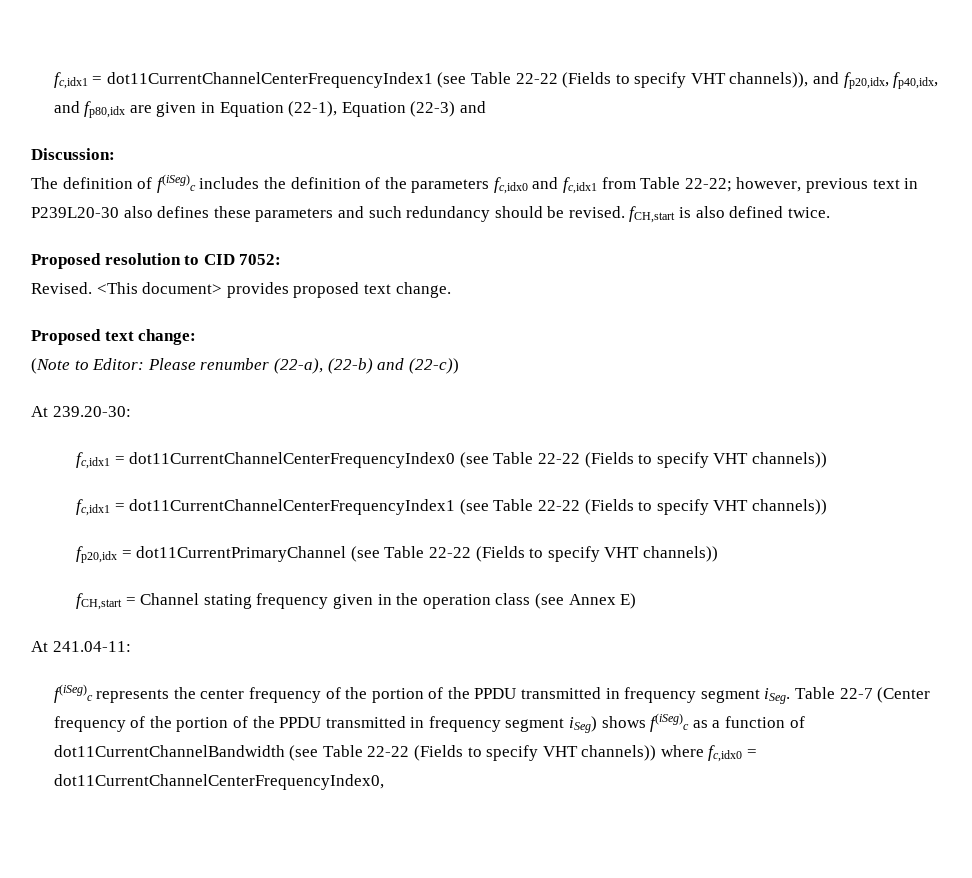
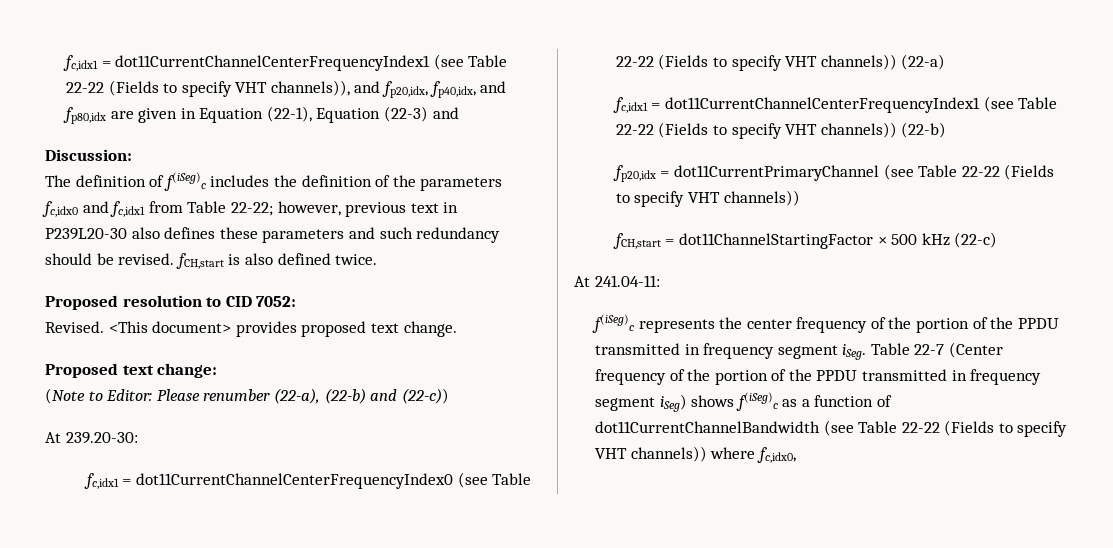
(827, 460) none -> [901,54,946,70] (22-a)
(827, 507) none -> [901,122,947,138] (22-b)
[140,593,637,609] Channel stating frequency given in the operation class (see Annex E) -> [679,232,998,249] dot11ChannelStartingFactor × 500 kHz (22-c)
[708,745,758,762] [53,774,384,790] fc,idx0 = dot11CurrentChannelCenterFrequencyIndex0, -> [756,447,796,463] fc,idx0,

